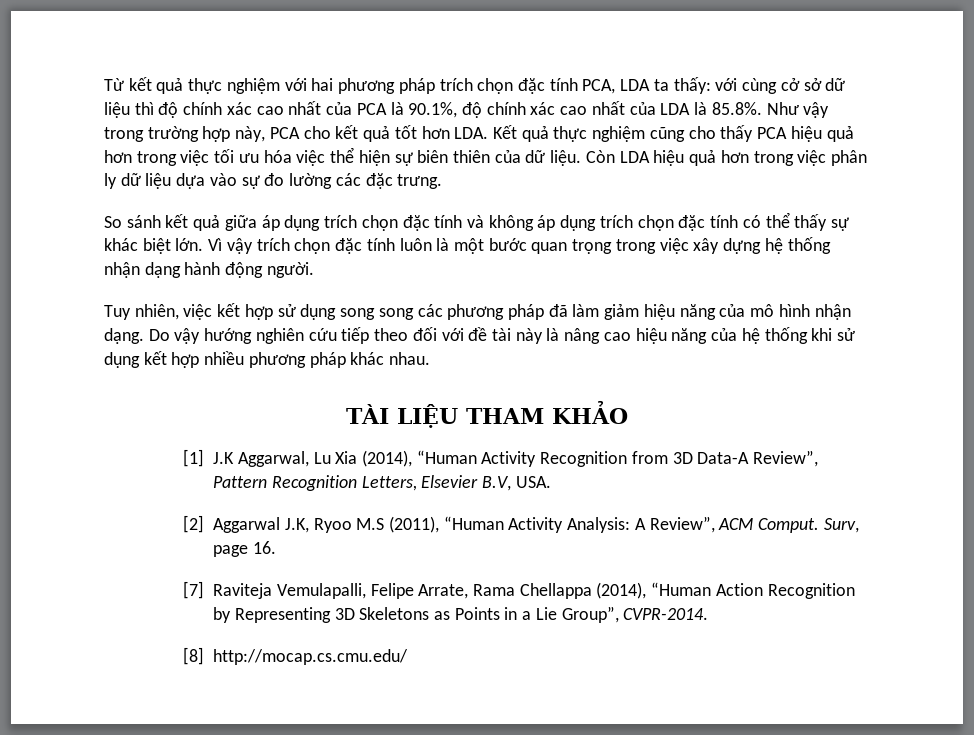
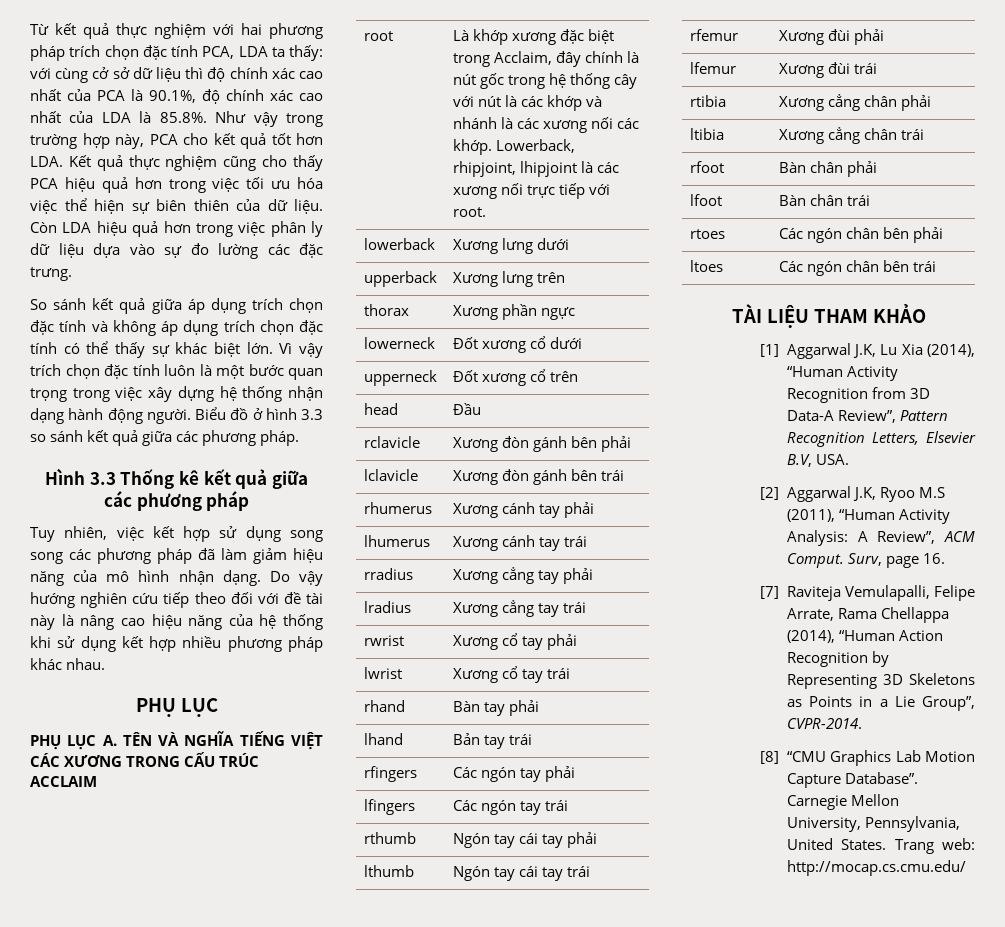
(314, 270) none -> [195,407,323,420] [30,430,300,446] [45,468,308,489] [103,491,250,511] Biểu đồ ở hình 3.3 so sánh kết quả giữa các phương pháp. // Hình 3.3 Thống kê kết quả giữa các phương pháp
(431, 358) none -> [135,698,218,717] [30,731,323,750] [30,752,260,767] [30,776,97,787] [363,31,393,41] [452,29,615,45] [452,51,640,67] [452,73,638,89] [452,95,603,111] [452,117,640,133] [452,139,575,155] [452,161,620,177] [452,183,611,199] [452,207,486,217] [363,238,435,250] [452,238,570,254] [363,271,437,287] [452,271,566,287] [363,304,409,316] [452,304,576,320] [363,337,435,349] [452,336,583,353] [363,370,437,386] [452,369,579,386] [363,403,398,415] [452,403,481,415] [363,436,420,448] [452,436,632,452] [363,469,418,481] [452,469,625,485] [363,502,432,514] [452,502,595,518] [363,535,430,547] [452,535,588,551] [363,568,413,580] [452,567,594,584] [363,601,411,613] [452,600,587,617] [363,635,404,646] [452,633,578,650] [363,667,402,679] [452,666,571,683] [363,700,405,712] [452,700,540,716] [363,733,403,745] [452,733,533,749] [363,766,417,782] [452,766,576,782] [363,799,415,815] [452,800,569,815] [363,832,416,844] [452,832,598,848] [363,865,414,877] [452,866,591,881] [689,29,738,41] [778,29,885,45] [689,62,736,74] [778,62,878,78] [689,95,726,107] [778,94,932,111] [689,128,724,140] [778,127,925,144] [689,161,724,173] [778,161,878,177] [689,194,722,206] [778,194,871,206] [689,229,725,239] [778,227,944,243] [689,260,723,272] [778,260,937,276] // PHỤ LỤC // PHỤ LỤC A. TÊN VÀ NGHĨA TIẾNG VIỆT CÁC XƯƠNG TRONG CẤU TRÚC ACCLAIM // root | Là khớp xương đặc biệt trong Acclaim, đây chính là nút gốc trong hệ thống cây với nút là các khớp và nhánh là các xương nối các khớp. Lowerback, rhipjoint, lhipjoint là các xương nối trực tiếp với root. // lowerback | Xương lưng dưới // upperback | Xương lưng trên // thorax | Xương phần ngực // lowerneck | Đốt xương cổ dưới // upperneck | Đốt xương cổ trên // head | Đầu // rclavicle | Xương đòn gánh bên phải // lclavicle | Xương đòn gánh bên trái // rhumerus | Xương cánh tay phải // lhumerus | Xương cánh tay trái // rradius | Xương cẳng tay phải // lradius | Xương cẳng tay trái // rwrist | Xương cổ tay phải // lwrist | Xương cổ tay trái // rhand | Bàn tay phải // lhand | Bản tay trái // rfingers | Các ngón tay phải // lfingers | Các ngón tay trái // rthumb | Ngón tay cái tay phải // lthumb | Ngón tay cái tay trái // rfemur | Xương đùi phải // lfemur | Xương đùi trái // rtibia | Xương cẳng chân phải // ltibia | Xương cẳng chân trái // rfoot | Bàn chân phải // lfoot | Bàn chân trái // rtoes | Các ngón chân bên phải // ltoes | Các ngón chân bên trái
[213,451,309,467] J.K Aggarwal, -> [786,343,877,359] Aggarwal J.K,
(205, 656) none -> [786,750,975,766] [786,772,918,788] [786,794,899,810] [786,816,960,832] [786,838,975,854] “CMU Graphics Lab Motion Capture Database”. Carnegie Mellon University, Pennsylvania, United States. Trang web:

